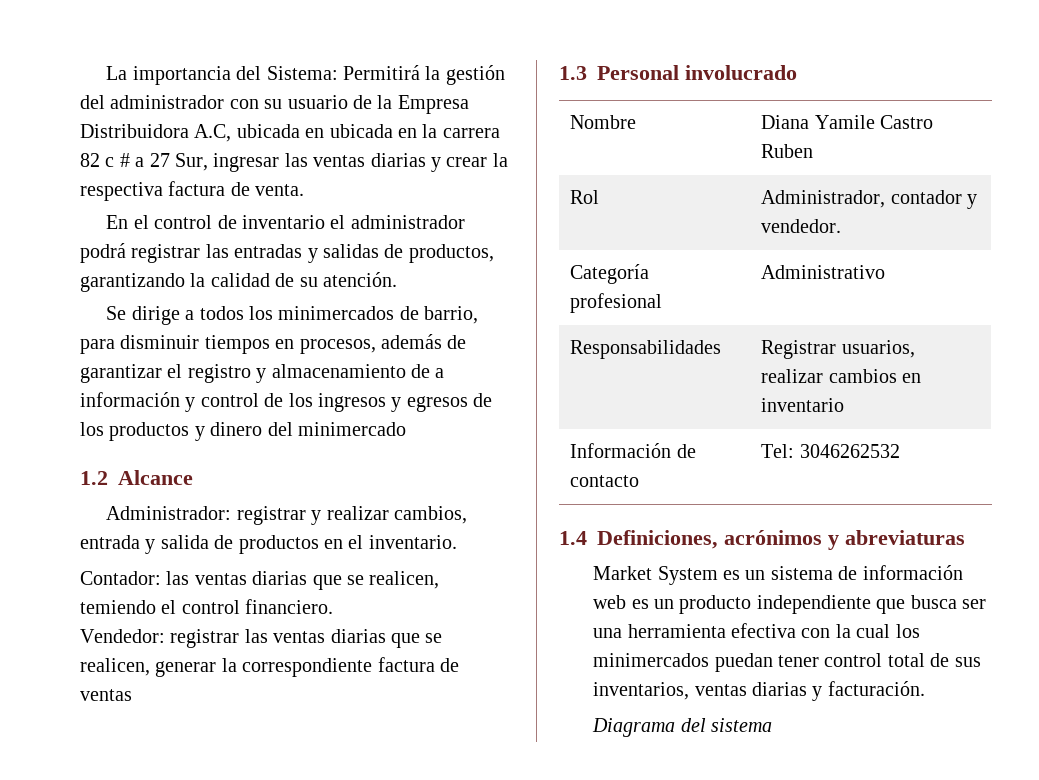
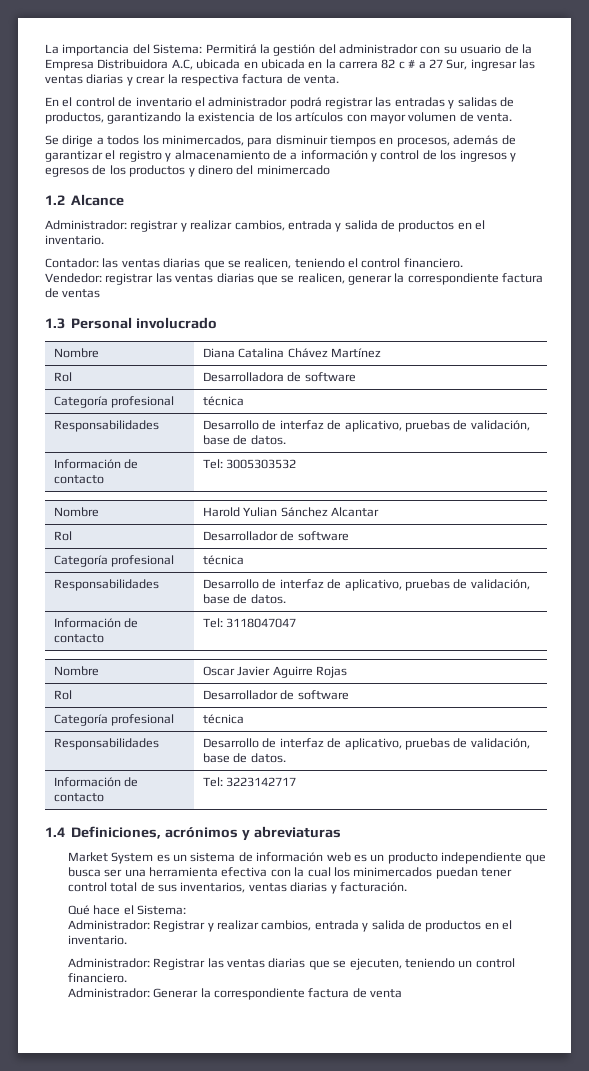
[210,272,397,287] calidad de su atención. -> [198,112,513,124] existencia de los artículos con mayor volumen de venta.
[278,306,479,324] minimercados de barrio, -> [161,135,244,146] minimercados,
[80,600,156,614] temiendo -> [294,258,345,268] teniendo
[814,115,934,129] [761,144,814,158] [570,190,600,204] [761,190,978,209] [761,219,842,233] [570,264,650,284] [570,293,663,313] [761,265,886,279] [570,340,722,359] [761,340,915,359] [761,369,922,383] [761,398,845,412] [570,443,696,458] [570,475,640,487] [761,444,900,458] Yamile Castro Ruben // Rol | Administrador, contador y vendedor. // Categoría profesional | Administrativo // Responsabilidades | Registrar usuarios, realizar cambios en inventario // Información de contacto | Tel: 3046262532 -> [238,348,382,358] [54,372,73,382] [203,372,356,382] [54,396,175,408] [203,396,245,406] [54,420,160,432] [203,420,530,432] [203,435,286,445] [54,459,139,469] [54,475,105,484] [203,459,297,469] [54,507,100,517] [203,507,380,517] [54,531,73,541] [203,531,349,541] [54,555,175,567] [203,555,245,565] [54,579,160,591] [203,579,530,591] [203,594,286,604] [54,618,139,628] [54,634,105,643] [203,618,297,628] [54,666,100,676] [203,666,348,678] [54,690,73,700] [203,690,349,700] [54,714,175,726] [203,714,245,724] [54,738,160,750] [203,738,530,750] [203,753,286,763] [54,777,139,787] [54,793,105,802] [203,777,297,787] Catalina Chávez Martínez // Rol | Desarrolladora de software // Categoría profesional | técnica // Responsabilidades | Desarrollo de interfaz de aplicativo, pruebas de validación, base de datos. // Información de contacto | Tel: 3005303532 // Nombre | Harold Yulian Sánchez Alcantar // Rol | Desarrollador de software // Categoría profesional | técnica // Responsabilidades | Desarrollo de interfaz de aplicativo, pruebas de validación, base de datos. // Información de contacto | Tel: 3118047047 // Nombre | Oscar Javier Aguirre Rojas // Rol | Desarrollador de software // Categoría profesional | técnica // Responsabilidades | Desarrollo de interfaz de aplicativo, pruebas de validación, base de datos. // Información de contacto | Tel: 3223142717
[592,718,773,737] Diagrama del sistema -> [67,905,187,915] [67,920,513,932] [67,935,127,945] [67,958,515,970] [67,973,127,983] [67,988,403,1000] Qué hace el Sistema: // Administrador: Registrar y realizar cambios, entrada y salida de productos en el inventario. // Administrador: Registrar las ventas diarias que se ejecuten, teniendo un control financiero. // Administrador: Generar la correspondiente factura de venta

